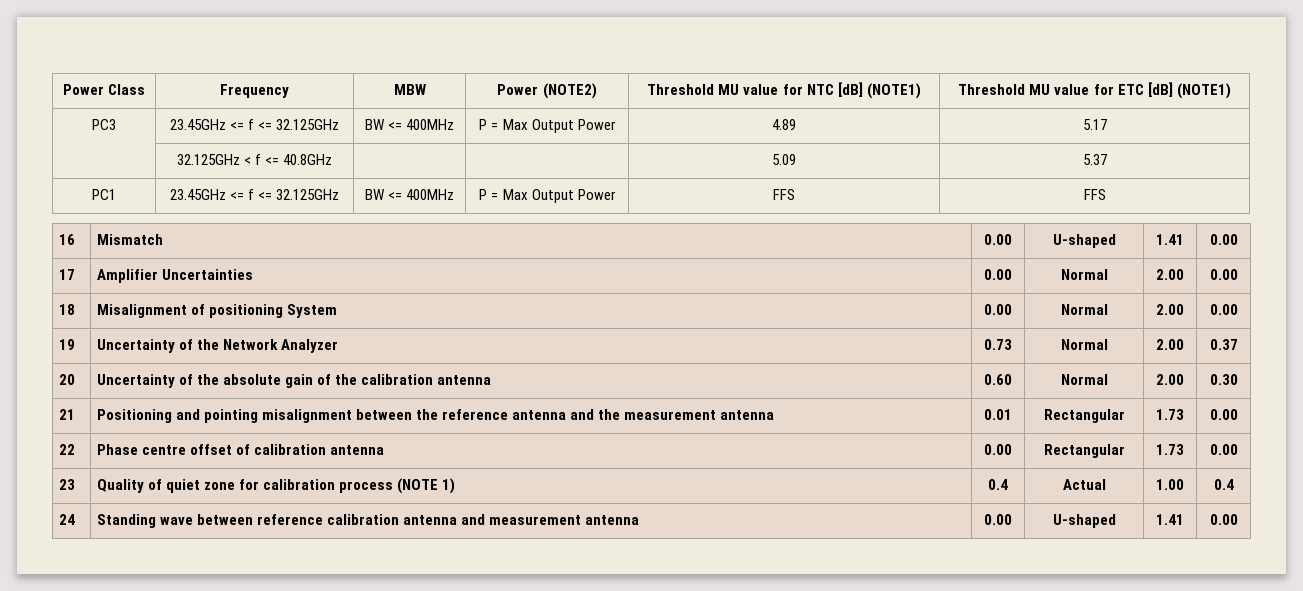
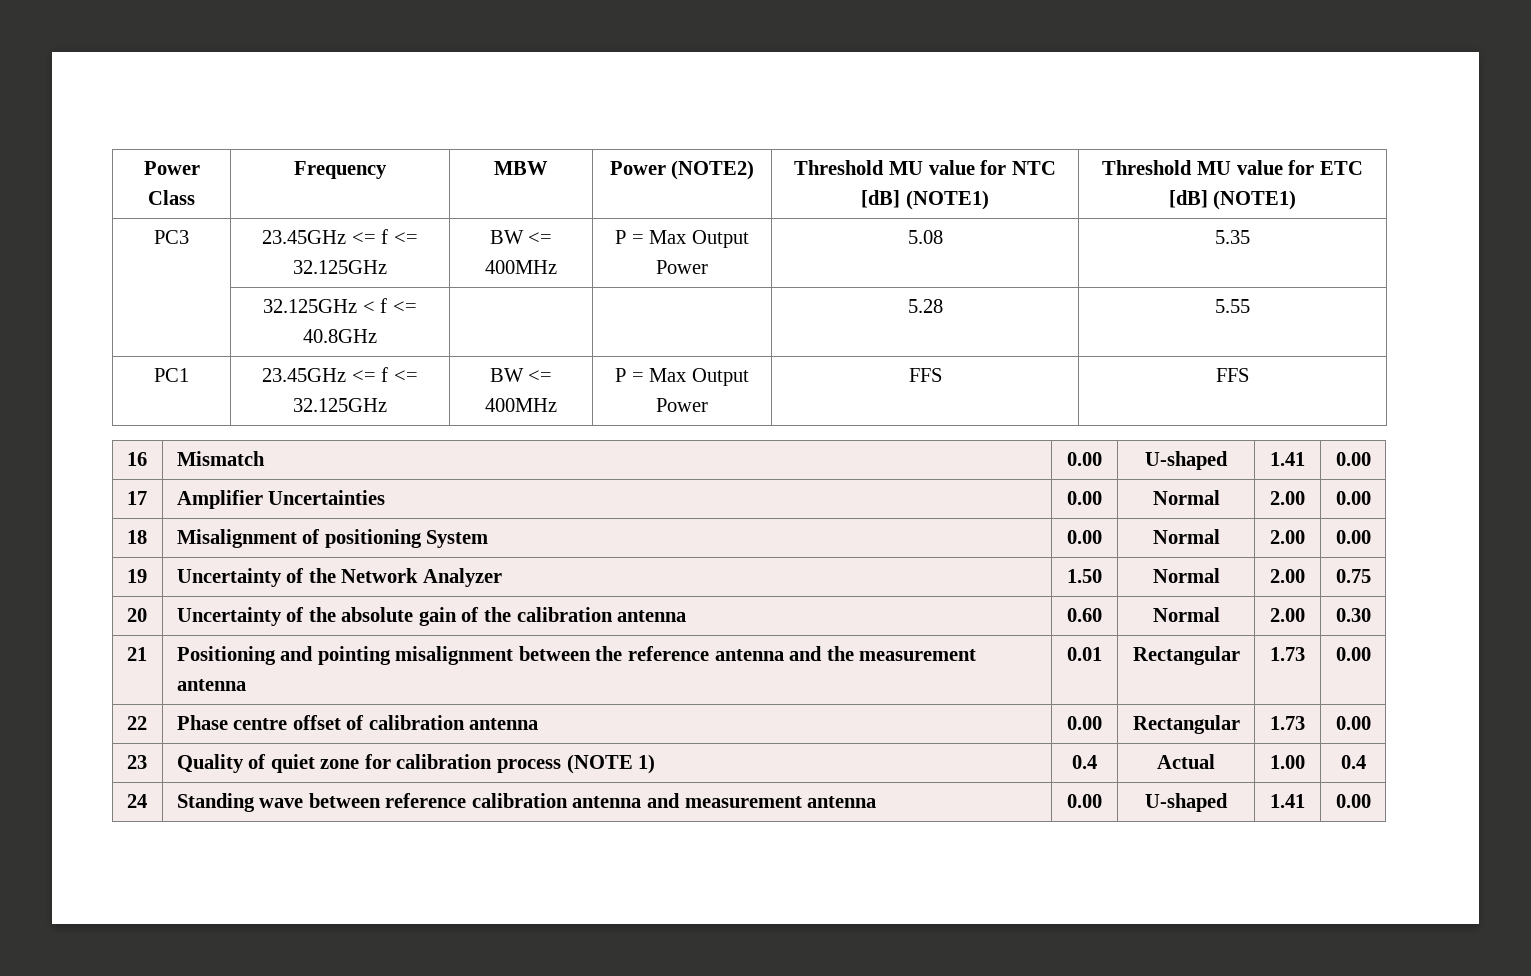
[772,119,796,130] [1082,119,1107,130] 4.89 | 5.17 -> [907,230,943,244] [1215,230,1250,244] 5.08 | 5.35
[772,154,796,165] [1082,154,1107,165] 5.09 | 5.37 -> [907,299,943,313] [1215,299,1250,313] 5.28 | 5.55
[984,339,1012,350] [1060,339,1108,350] [1156,339,1184,350] [1209,339,1238,350] 0.73 | Normal | 2.00 | 0.37 -> [1067,569,1102,583] [1152,568,1220,583] [1270,569,1305,583] [1335,569,1371,583] 1.50 | Normal | 2.00 | 0.75

